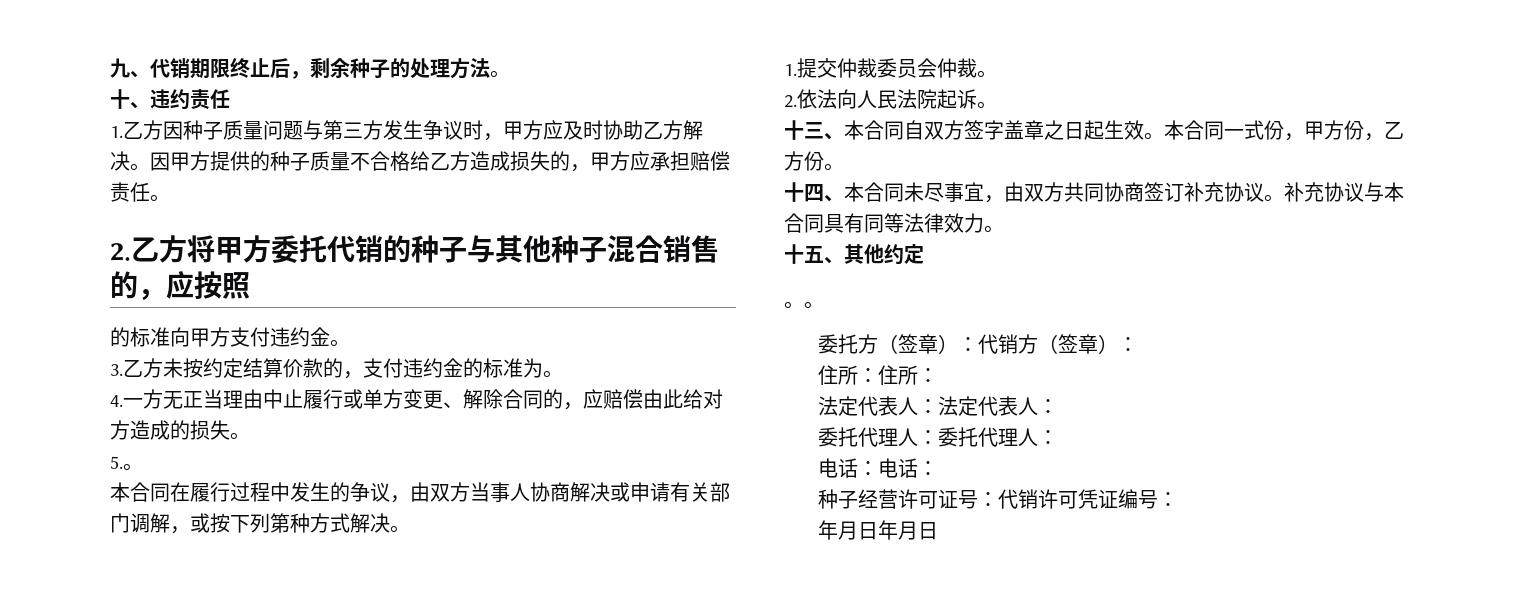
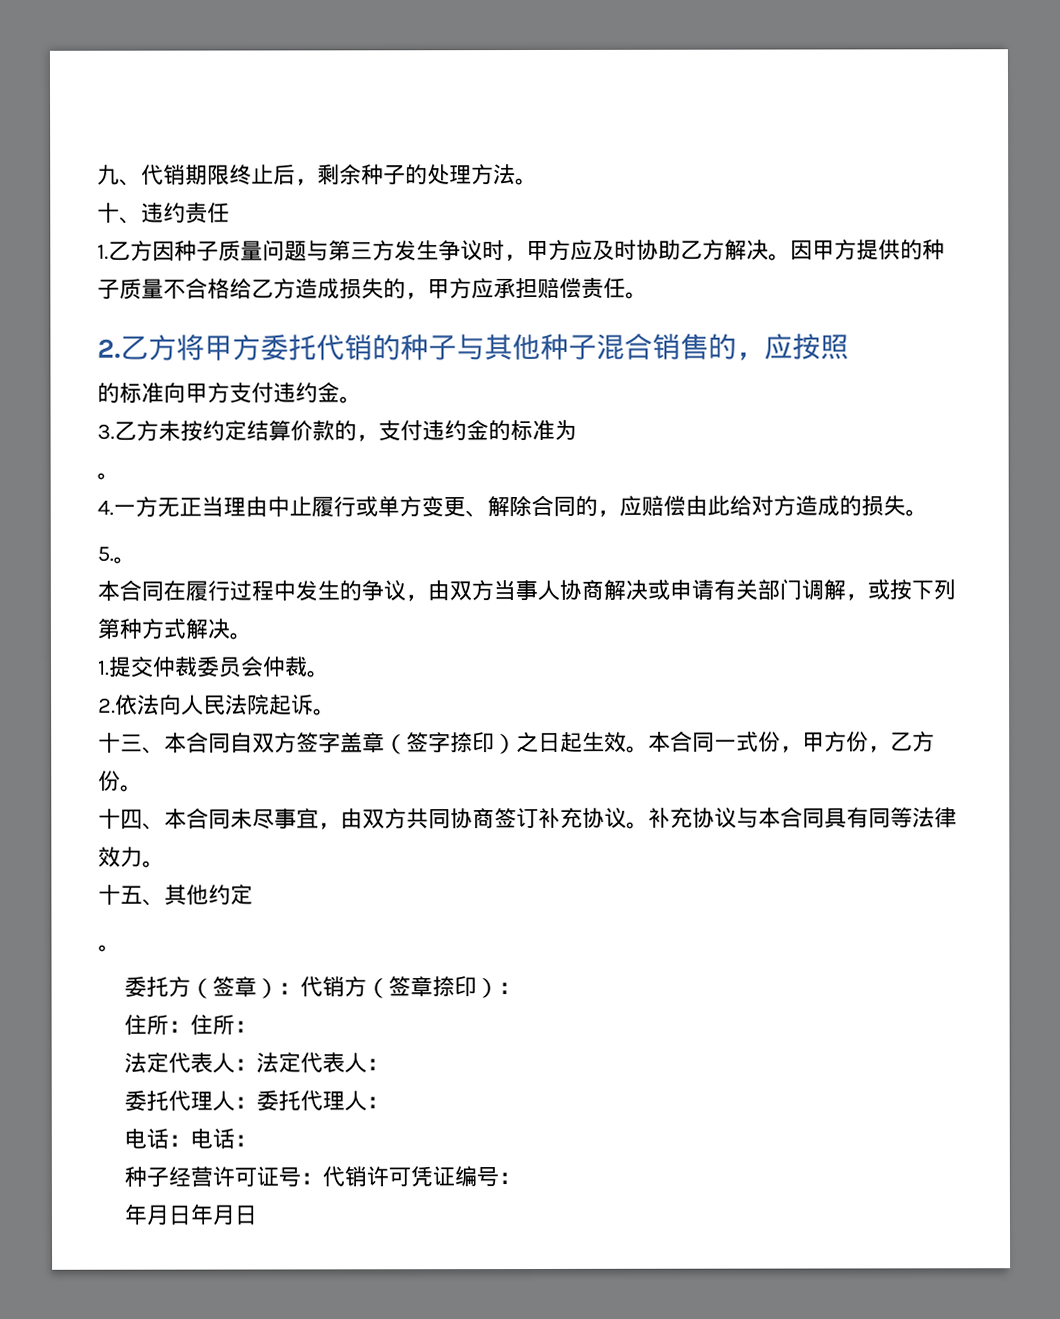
(543, 368) none -> (577, 429) //
(1044, 130) none -> [384,732,517,755] （签字捺印）
[804,301,824,309] 。 -> (121, 948) none
(1098, 344) none -> [431,976,477,997] 捺印

